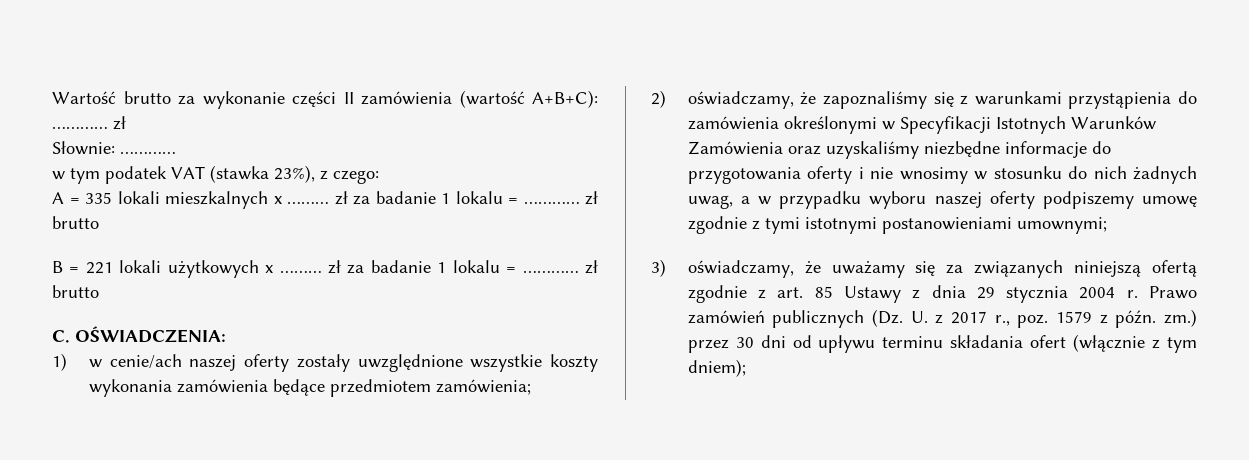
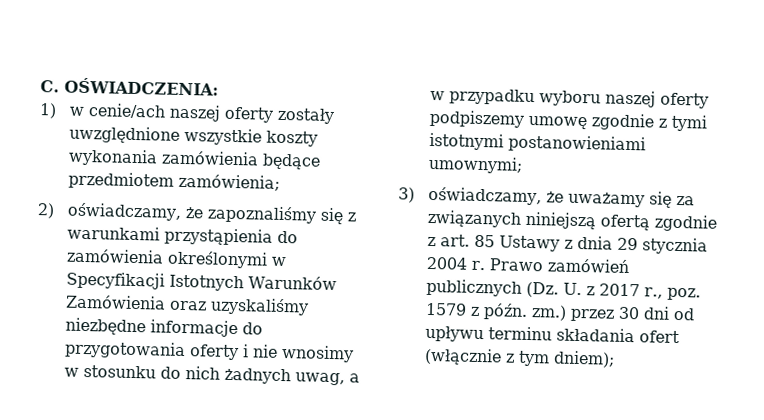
[52,90,598,109] [52,116,126,130] [52,141,176,155] [52,165,379,184] [52,191,598,209] [52,216,99,229] [52,260,599,278] [52,285,99,298] Wartość brutto za wykonanie części II zamówienia (wartość A+B+C): ………… zł // Słownie: ………… // w tym podatek VAT (stawka 23%), z czego: // A = 335 lokali mieszkalnych x ……… zł za badanie 1 lokalu = ………… zł brutto // B = 221 lokali użytkowych x ……… zł za badanie 1 lokalu = ………… zł brutto // -> (40, 86) none

